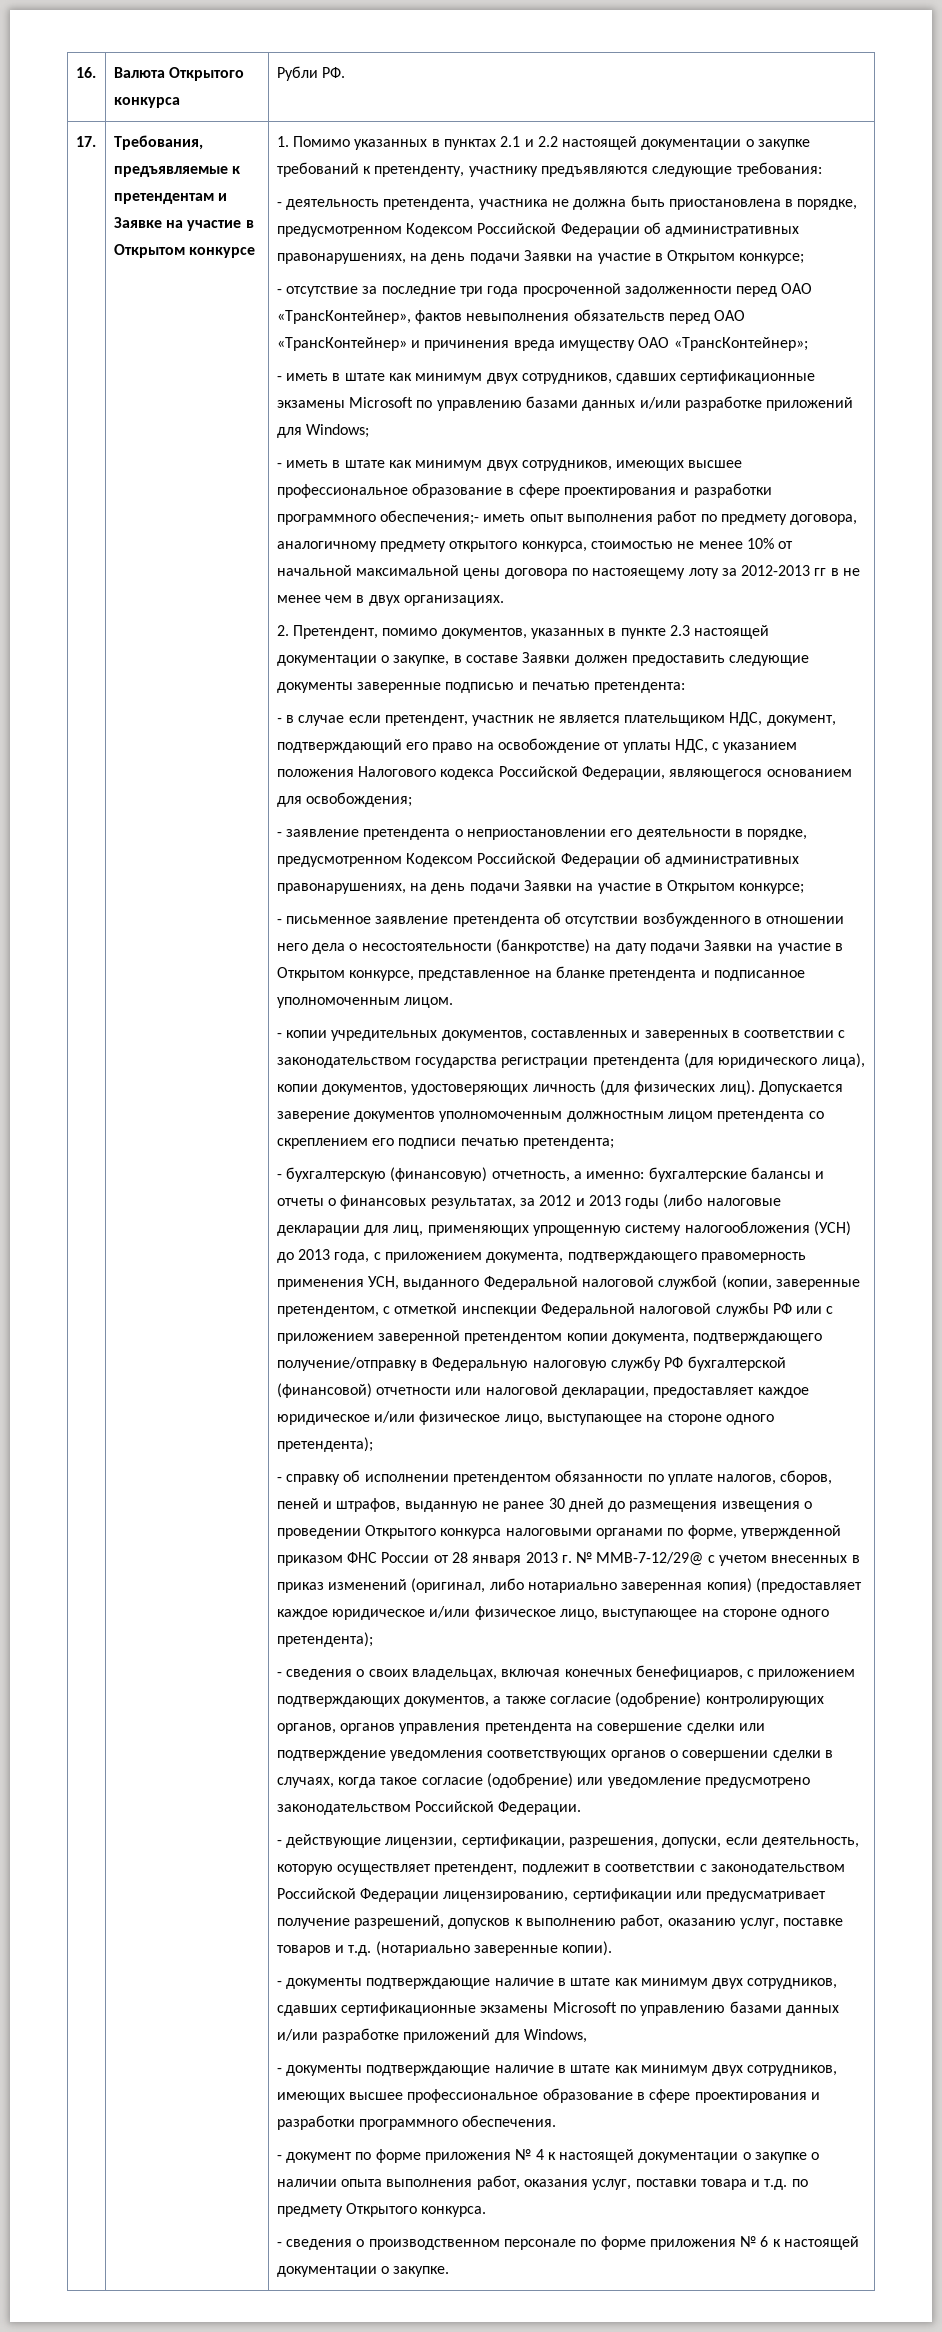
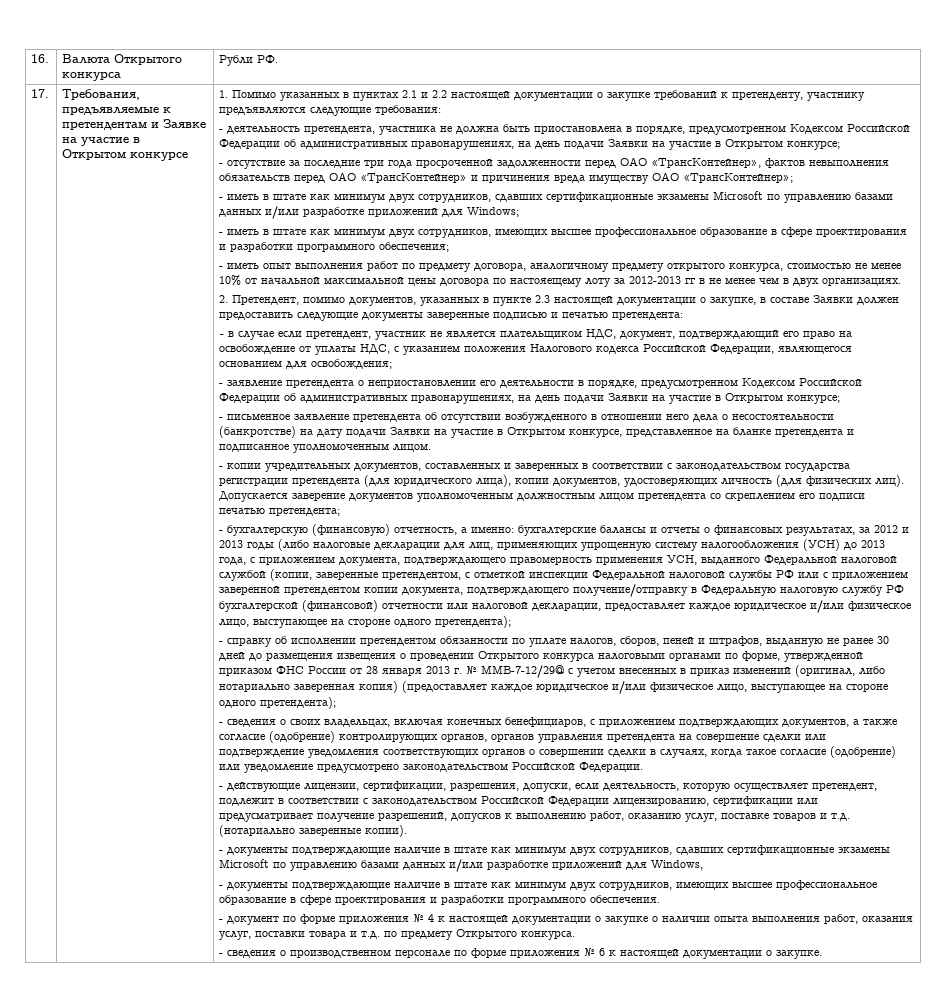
[379,510,479,525] обеспечения;- -> [379,242,450,252] [219,266,224,269] обеспечения; // -

